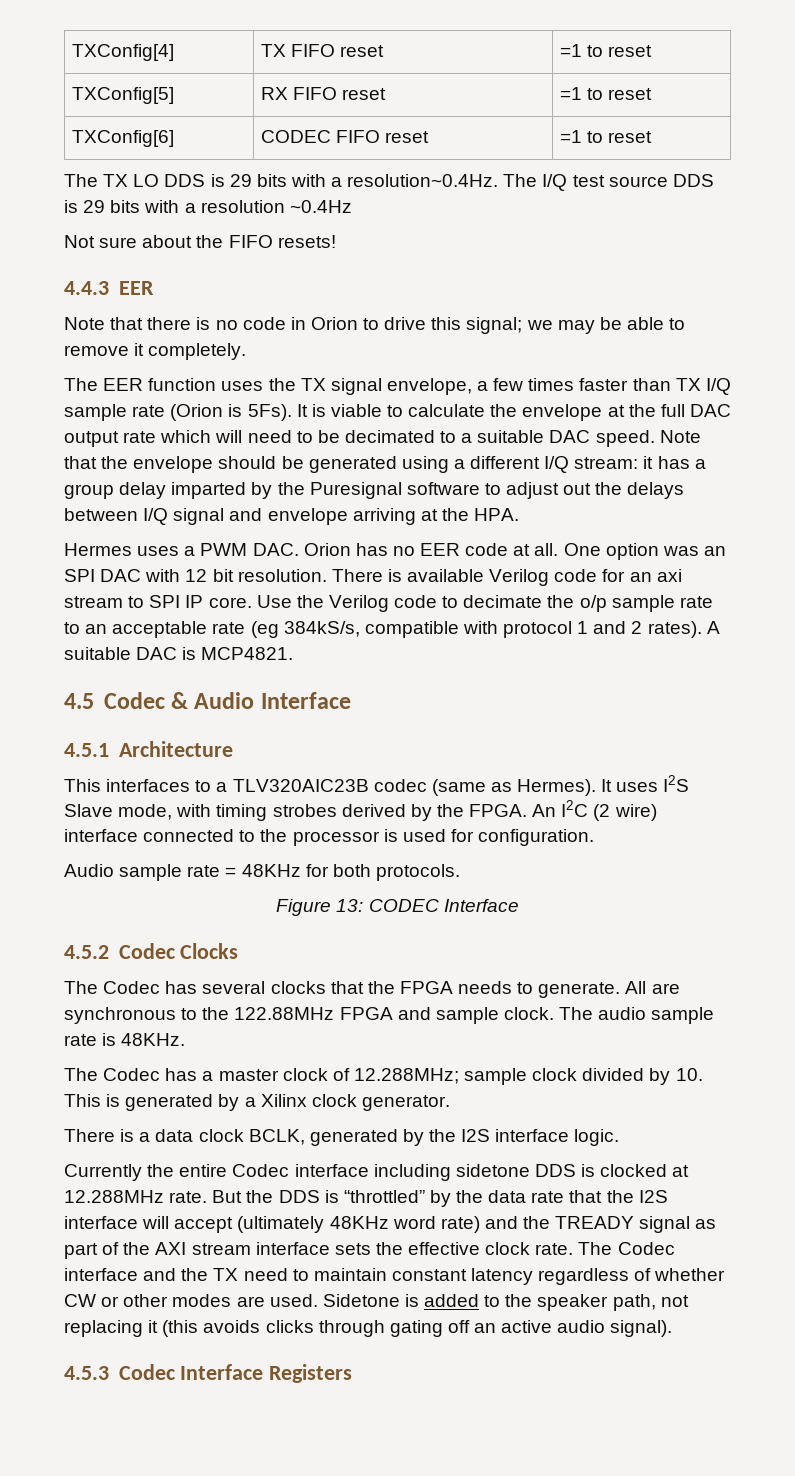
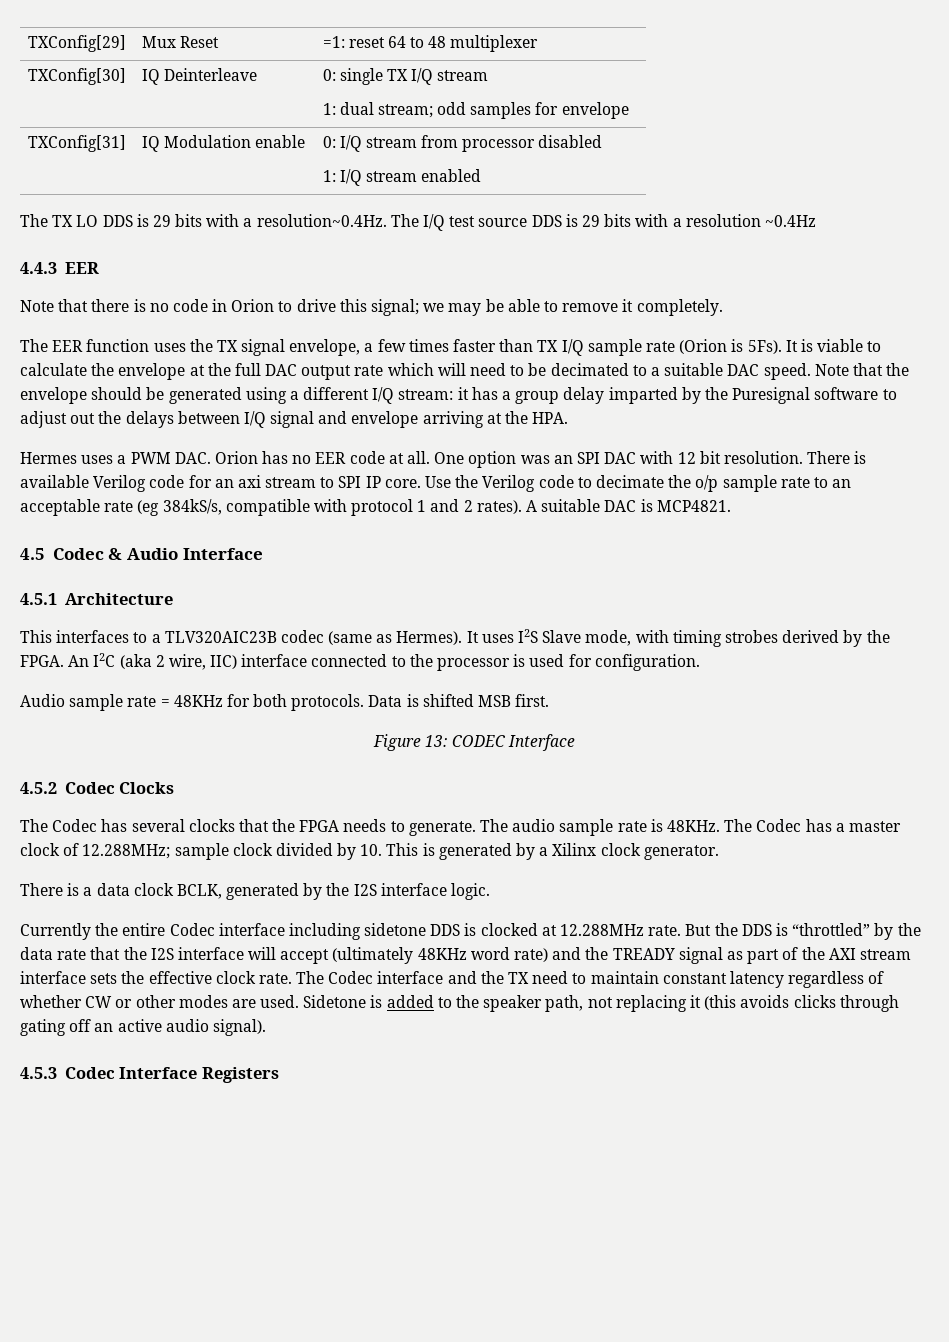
[72,44,175,61] [261,44,385,57] [560,44,653,57] [72,87,175,104] [261,87,387,100] [560,87,653,100] [72,130,175,147] [261,130,430,143] [560,130,653,143] TXConfig[4] | TX FIFO reset | =1 to reset // TXConfig[5] | RX FIFO reset | =1 to reset // TXConfig[6] | CODEC FIFO reset | =1 to reset -> [27,35,126,52] [141,36,219,48] [322,35,539,52] [27,68,126,85] [141,68,257,85] [322,68,489,85] [322,102,629,119] [27,135,126,152] [141,135,305,152] [322,135,603,152] [322,169,482,186] TXConfig[29] | Mux Reset | =1: reset 64 to 48 multiplexer // TXConfig[30] | IQ Deinterleave | 0: single TX I/Q stream // 1: dual stream; odd samples for envelope // TXConfig[31] | IQ Modulation enable | 0: I/Q stream from processor disabled // 1: I/Q stream enabled
[64,235,336,248] // Not sure about the FIFO resets! -> (816, 221) none
[593,804,657,821] (2 wire) -> [119,654,238,670] (aka 2 wire, IIC)
(460, 872) none -> [368,694,550,707] Data is shifted MSB first.
[625,981,680,994] [64,1007,554,1024] All are synchronous to the 122.88MHz FPGA and sample clock. -> (476, 828) none
(186, 1039) // -> (720, 826) none

